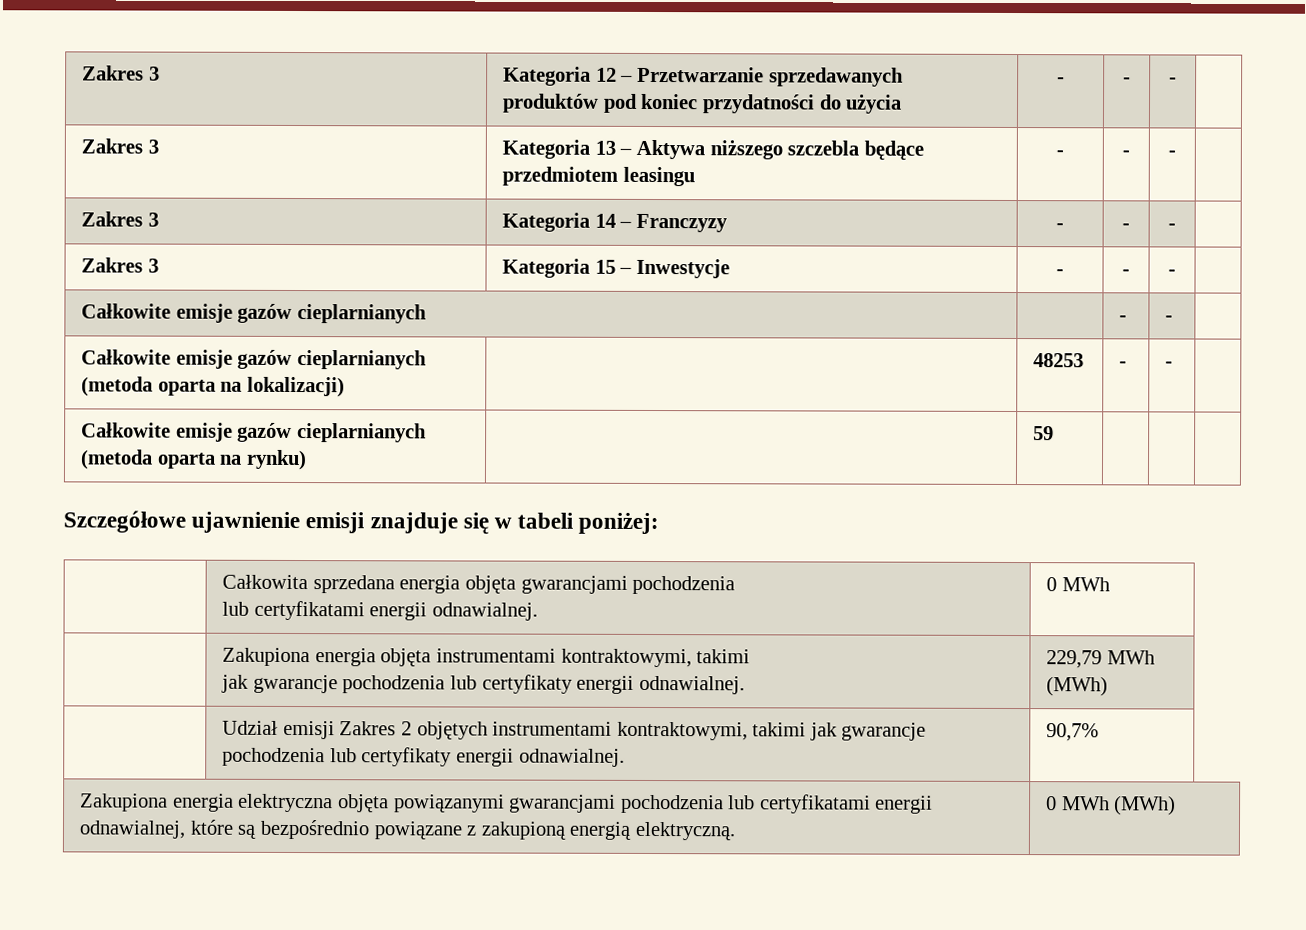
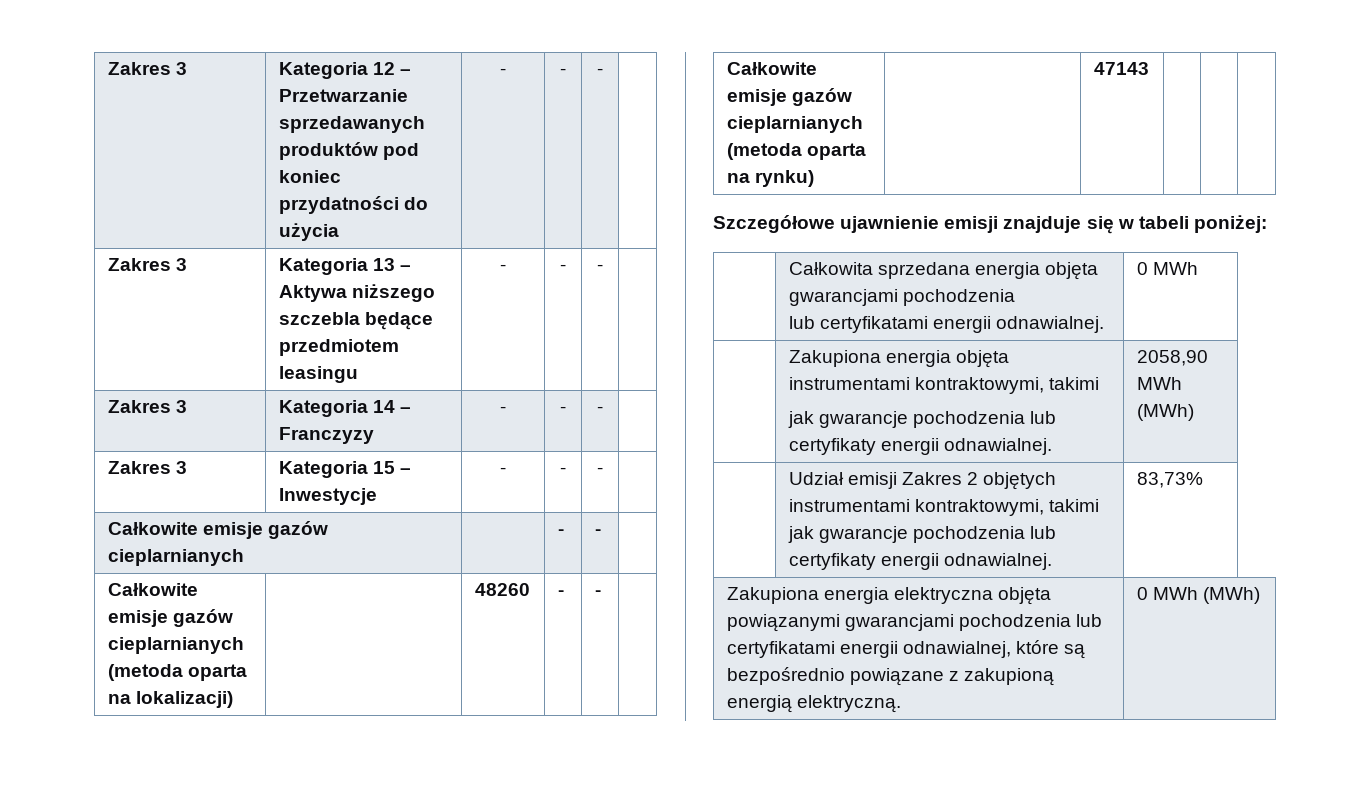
[1033,353,1085,368] 48253 -> [474,583,530,596] 48260
[1033,426,1055,441] 59 -> [1093,62,1149,75] 47143
[1046,650,1103,669] 229,79 -> [1136,350,1208,366] 2058,90
[1046,723,1100,742] 90,7% -> [1136,472,1203,488] 83,73%

